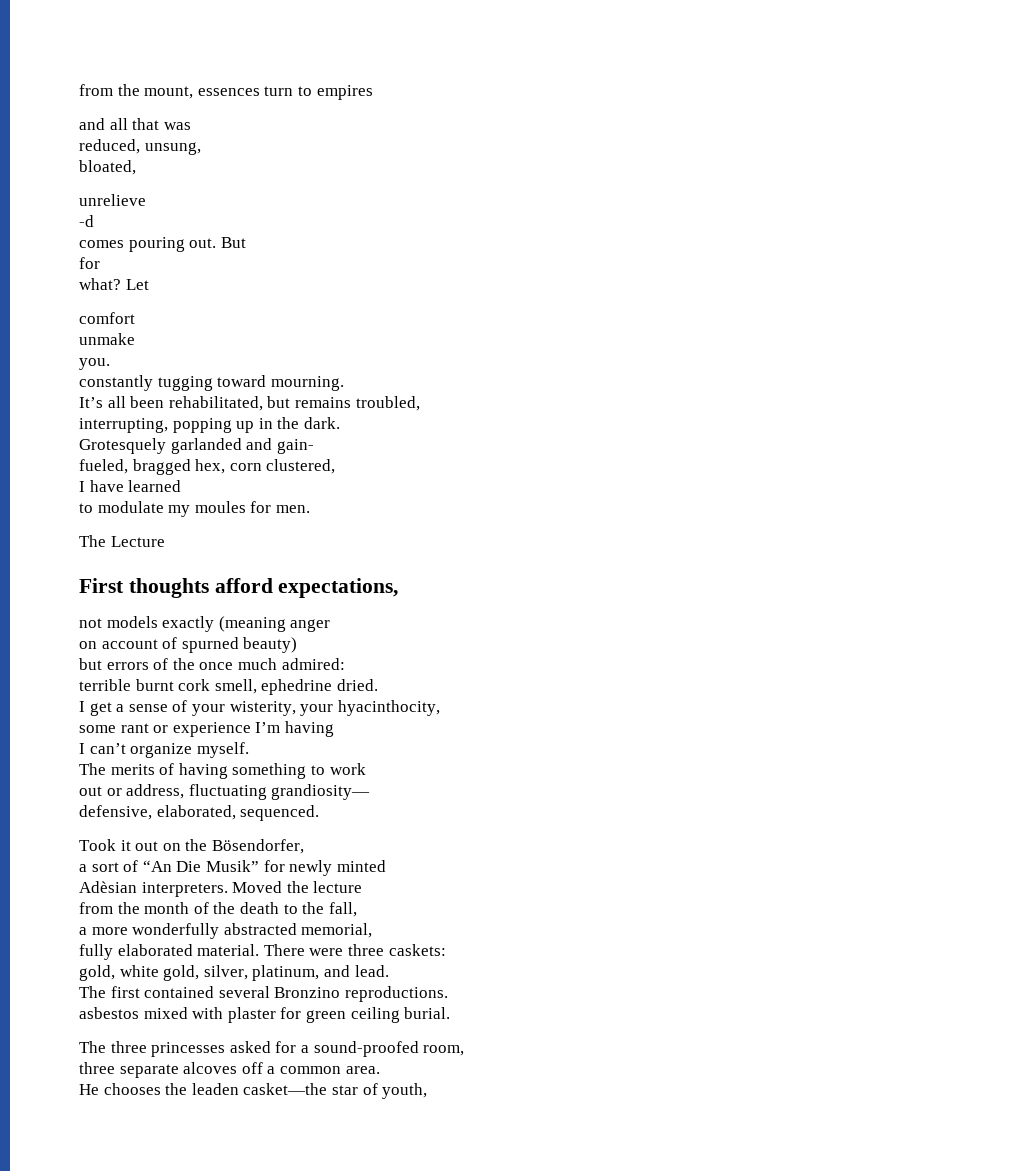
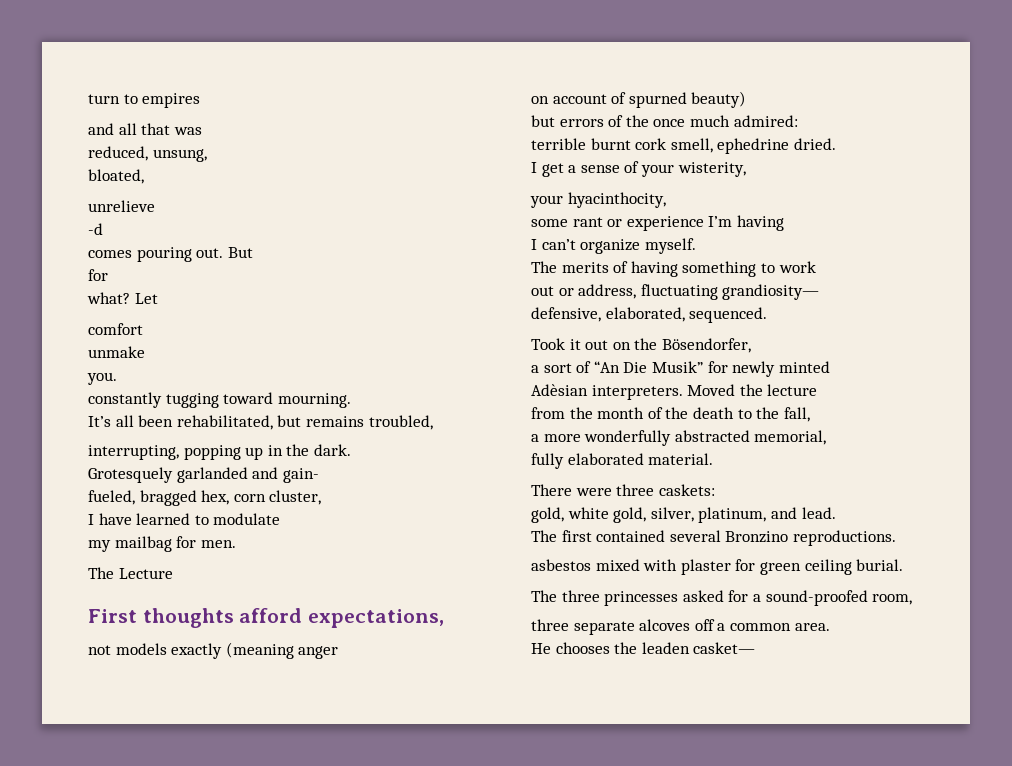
[79,84,260,99] from the mount, essences -> (88, 99) none
[266,459,336,474] clustered, -> [269,490,322,505] cluster,
(182, 486) // -> (191, 519) none
[168,501,246,517] my moules -> [88,536,172,552] // my mailbag
(296, 708) none -> (746, 169) //
(260, 950) none -> (714, 459) //
[243,1083,428,1099] casket—the star of youth, -> [693,642,756,654] casket—

